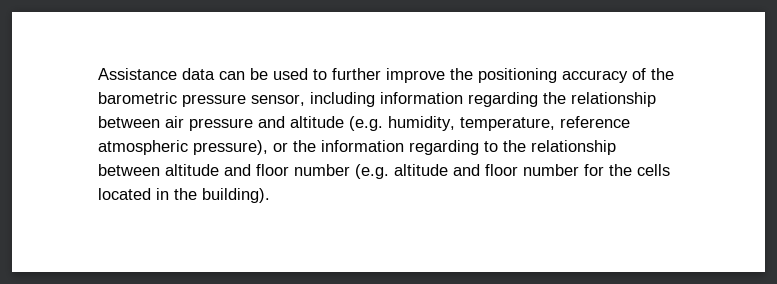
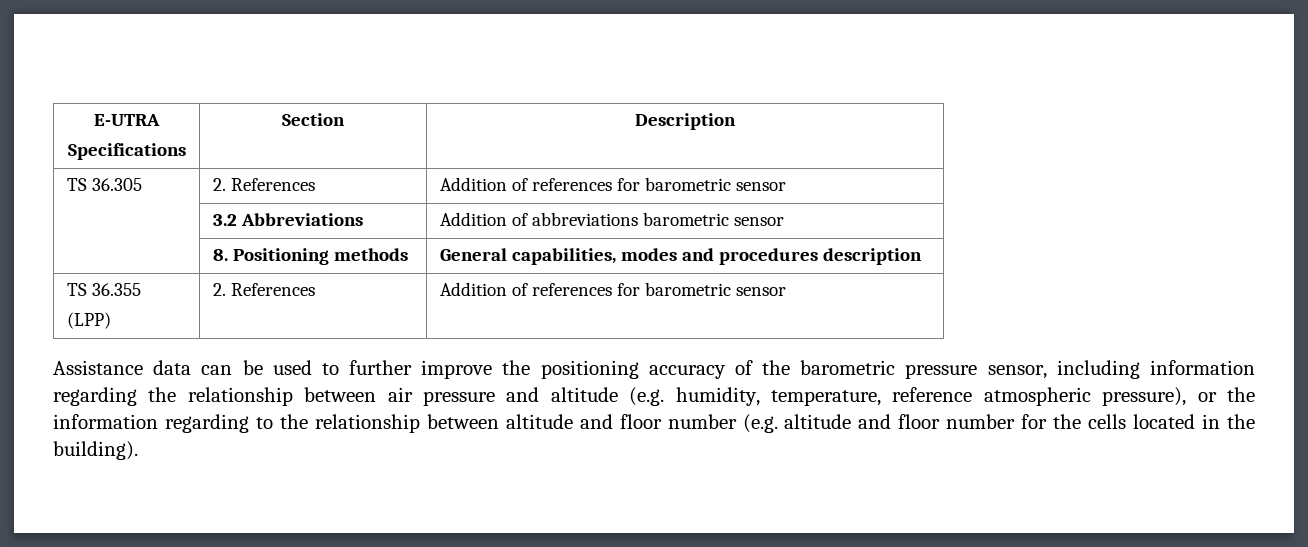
(98, 74) none -> [94,114,160,126] [67,143,186,160] [282,113,345,126] [635,113,736,130] [66,178,142,191] [212,178,315,191] [439,177,786,191] [212,213,363,226] [439,212,784,226] [212,248,408,265] [439,248,922,265] [66,283,141,296] [66,312,111,329] [212,283,315,296] [439,282,786,296] E-UTRA // Specifications | Section | Description // TS 36.305 | 2. References | Addition of references for barometric sensor // | 3.2 Abbreviations | Addition of abbreviations barometric sensor // | 8. Positioning methods | General capabilities, modes and procedures description // TS 36.355 // (LPP) | 2. References | Addition of references for barometric sensor //

